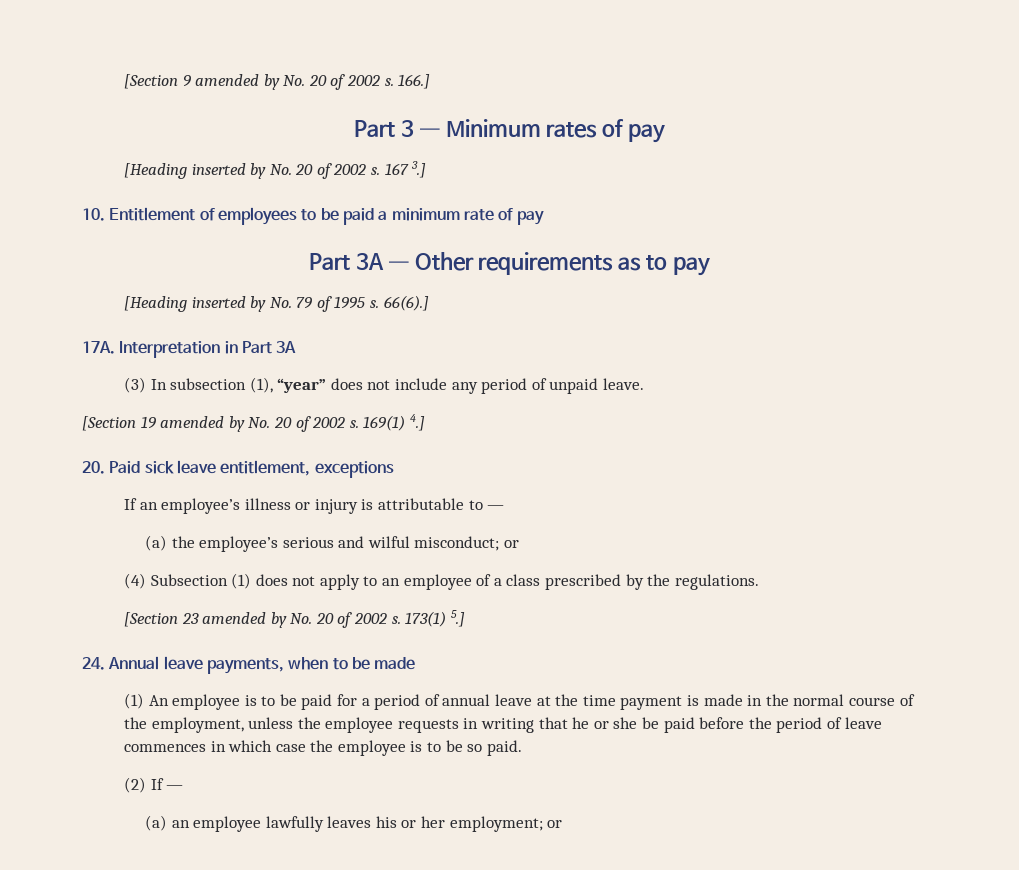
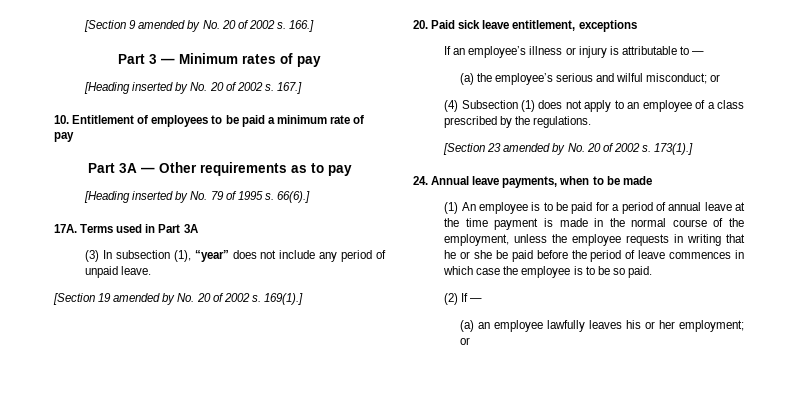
[384,161,427,178] 167 3.] -> [277,82,303,94] 167.]
[119,341,221,358] Interpretation -> [80,224,143,233] Terms used
[363,414,425,431] 169(1) 4.] -> [263,293,303,305] 169(1).]
[405,610,465,627] 173(1) 5.] -> [654,143,694,155] 173(1).]

